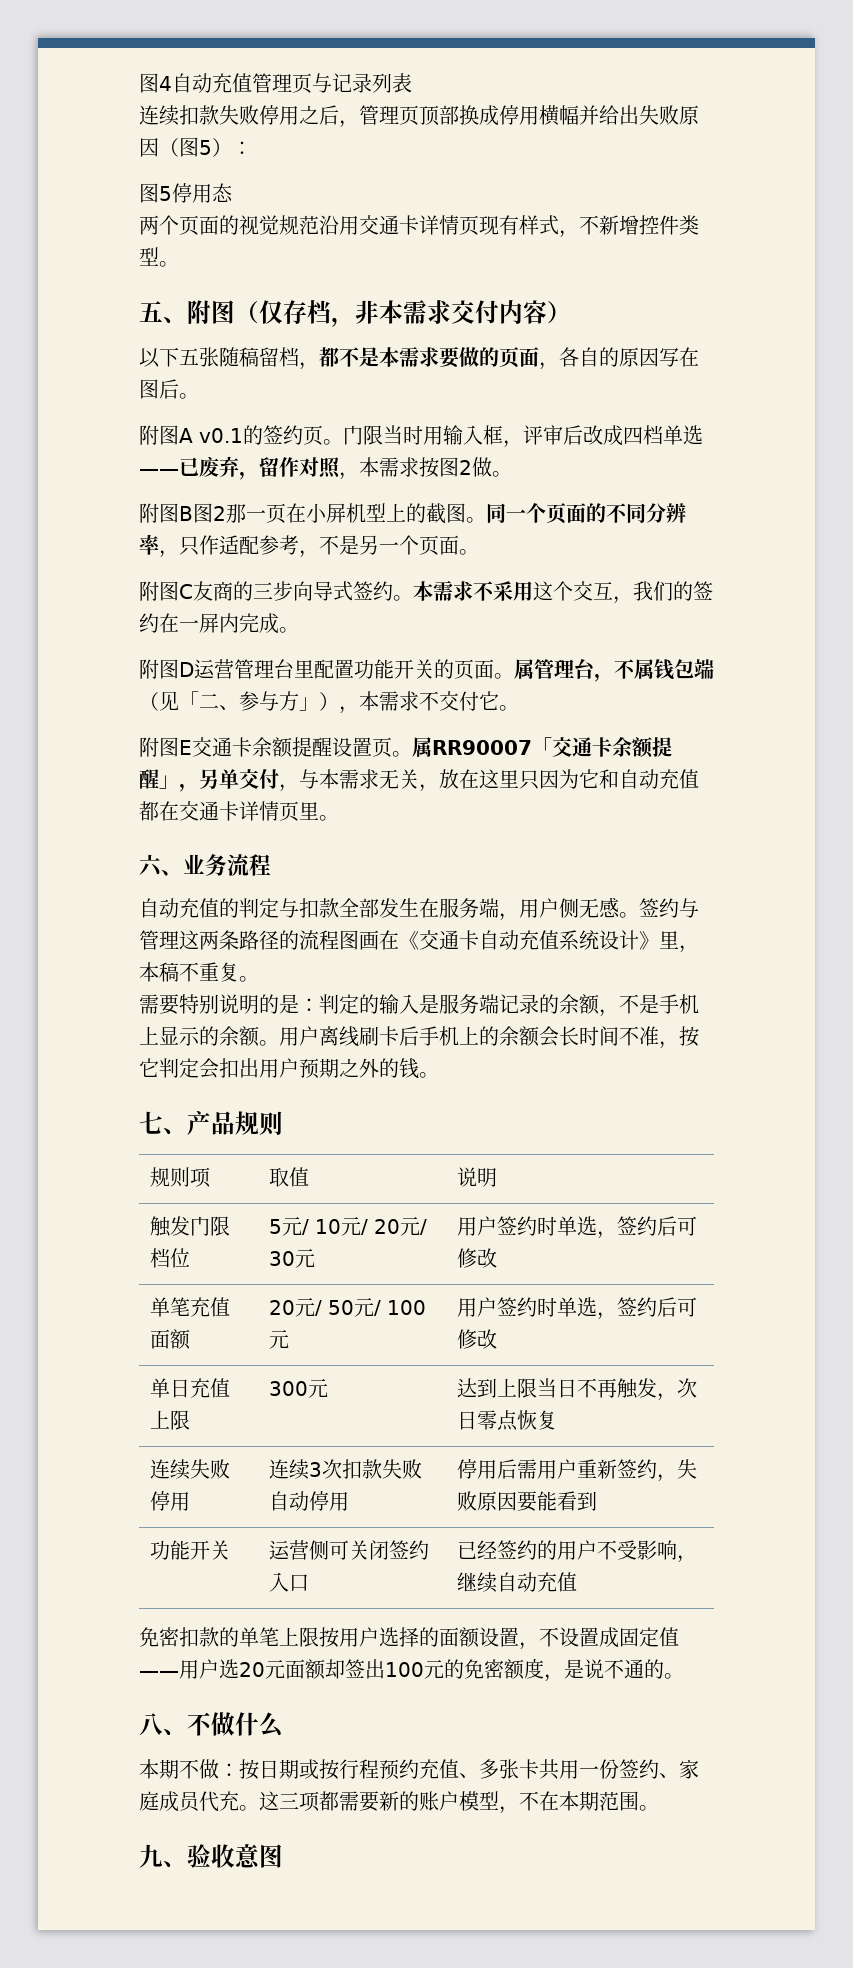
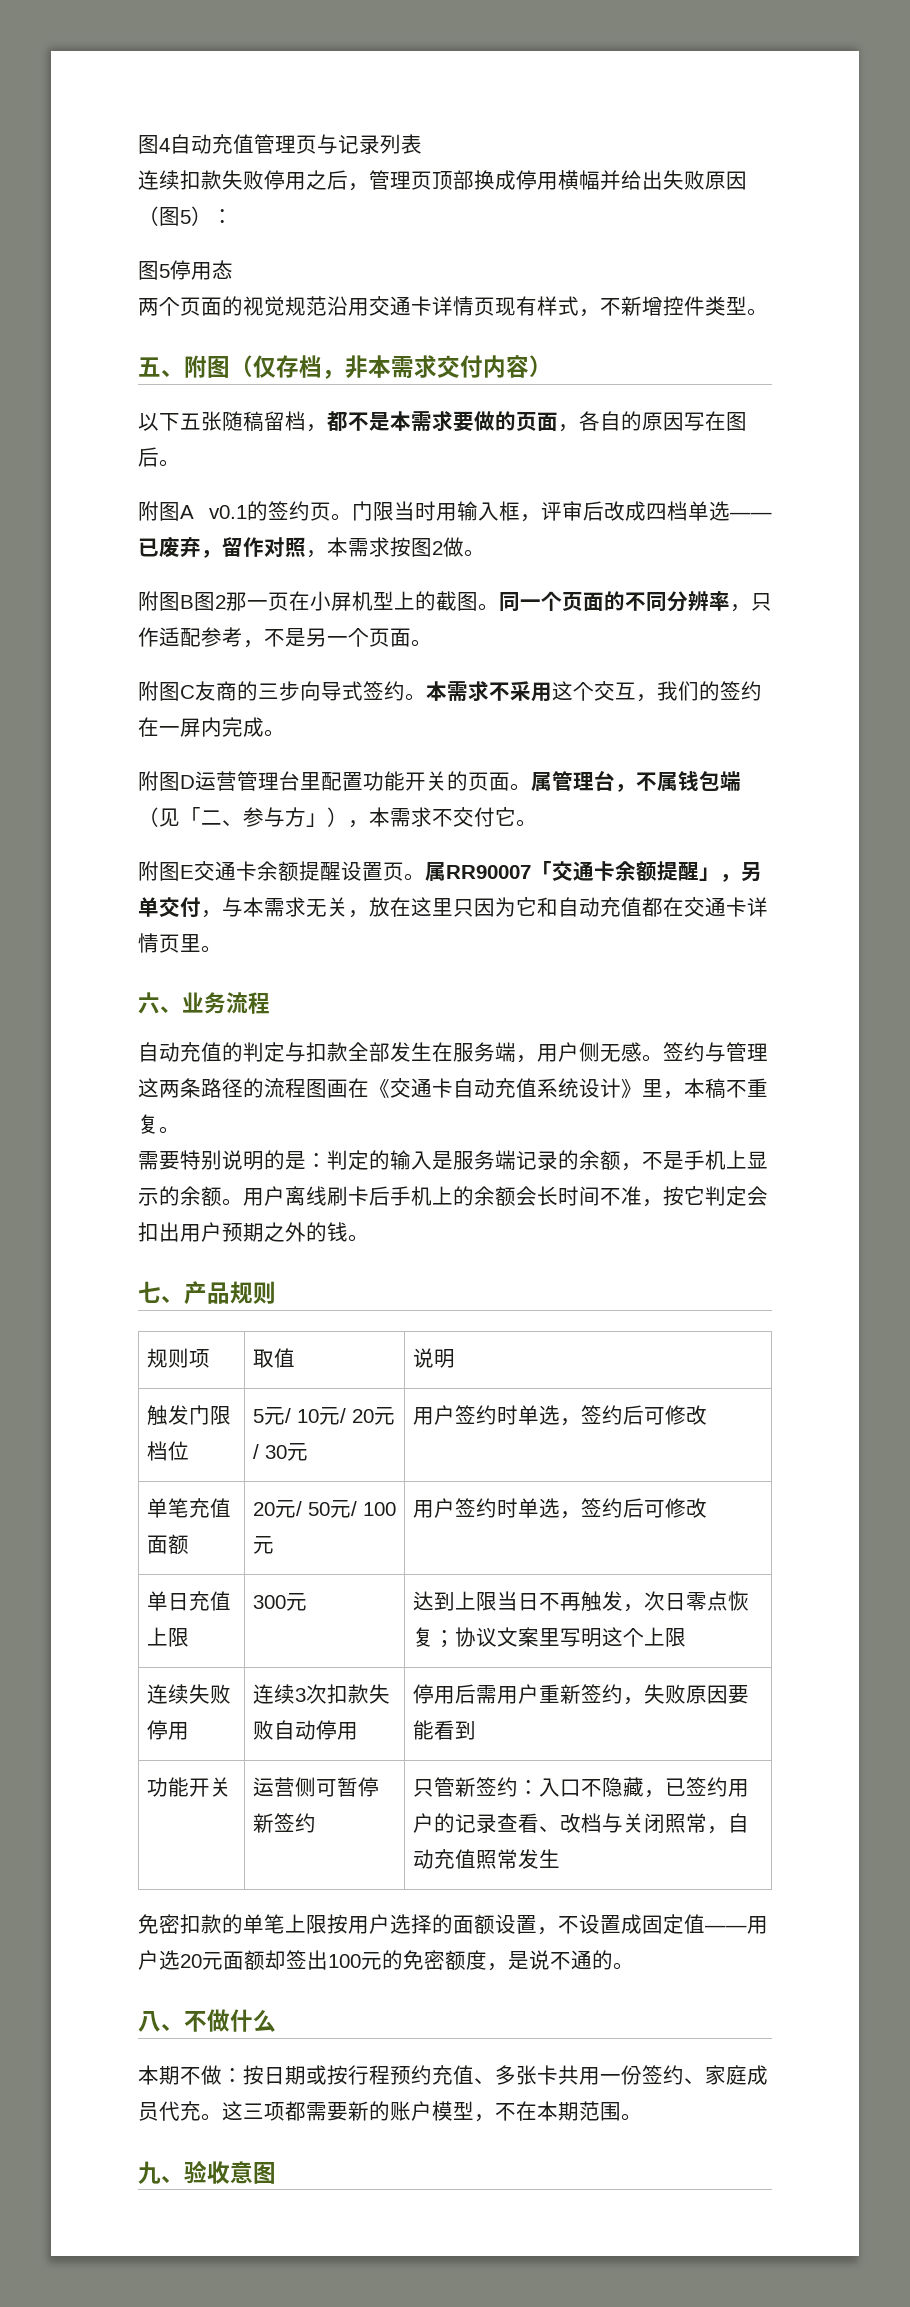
(558, 1420) none -> [433,1627,686,1648] ；协议文案里写明这个上限
[349,1540,430,1560] [269,1572,310,1592] [457,1540,698,1563] [457,1572,578,1593] 关闭签约入口 | 已经签约的用户不受影响，继续自动充值 -> [336,1777,379,1797] [252,1813,316,1833] [412,1777,749,1798] [412,1813,749,1834] [412,1849,560,1869] 暂停新签约 | 只管新签约：入口不隐藏，已签约用户的记录查看、改档与关闭照常，自动充值照常发生

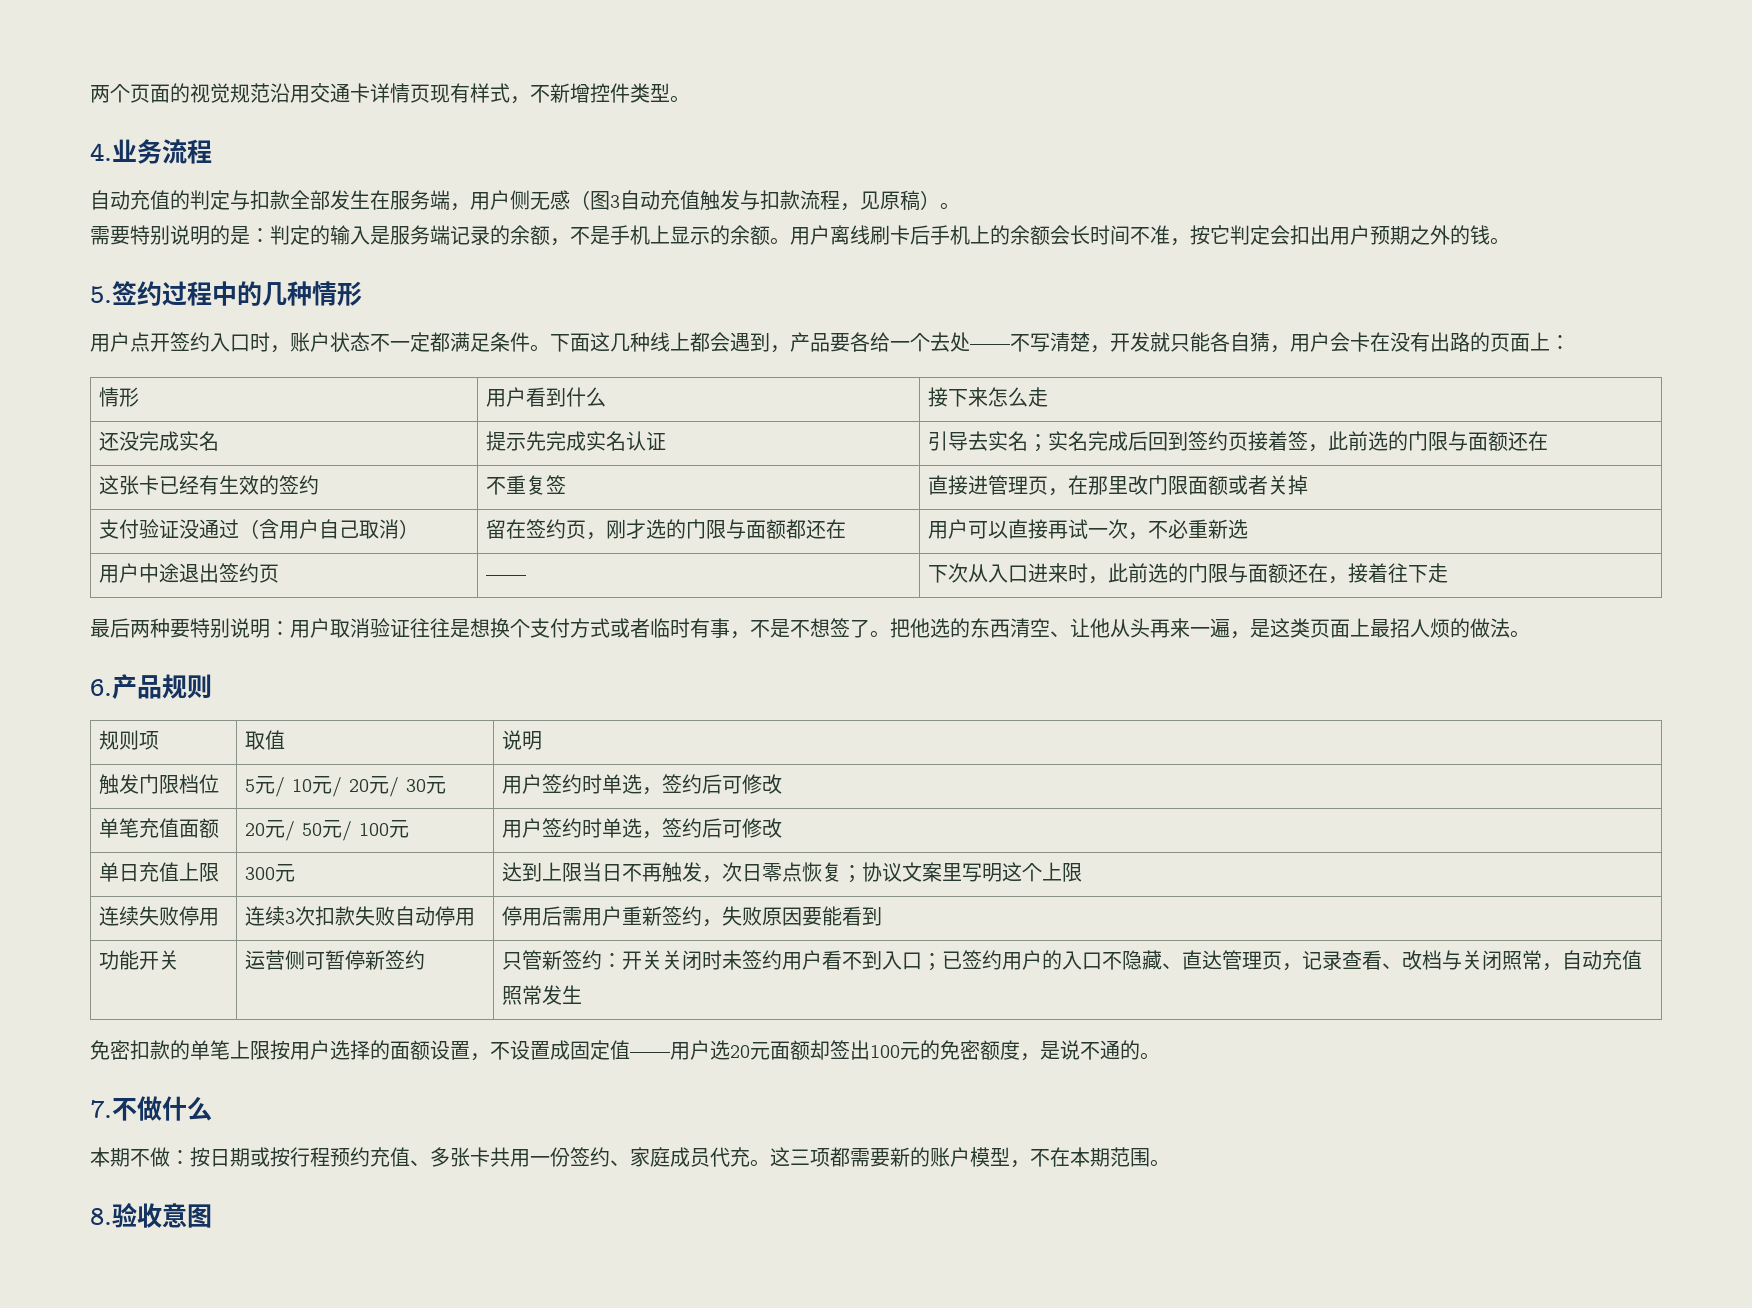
[138,134,422,154] [138,170,747,191] [138,206,233,226] [138,260,233,280] 图4自动充值管理页与记录列表 // 连续扣款失败停用之后，管理页顶部换成停用横幅并给出失败原因（图5）： // 图5停用态 // -> (90, 94) none
[138,355,552,379] [138,411,747,432] [138,447,180,467] [138,501,772,522] [138,537,485,558] [138,591,772,612] [138,627,432,648] [138,681,762,702] [138,717,285,737] [138,771,741,792] [138,807,537,828] [138,861,762,882] [138,897,768,918] [138,933,222,953] [138,992,182,1014] 五、附图（仅存档，非本需求交付内容） // 以下五张随稿留档，都不是本需求要做的页面，各自的原因写在图后。 // 附图A v0.1的签约页。门限当时用输入框，评审后改成四档单选——已废弃，留作对照，本需求按图2做。 // 附图B图2那一页在小屏机型上的截图。同一个页面的不同分辨率，只作适配参考，不是另一个页面。 // 附图C友商的三步向导式签约。本需求不采用这个交互，我们的签约在一屏内完成。 // 附图D运营管理台里配置功能开关的页面。属管理台，不属钱包端（见「二、参与方」），本需求不交付它。 // 附图E交通卡余额提醒设置页。属RR90007「交通卡余额提醒」，另单交付，与本需求无关，放在这里只因为它和自动充值都在交通卡详情页里。 // 六、 -> [90,143,112,161] 4.
[642,1042,768,1062] [138,1078,768,1099] [138,1114,159,1134] 。签约与管理这两条路径的流程图画在《交通卡自动充值系统设计》里，本稿不重复 -> [570,190,940,211] （图3自动充值触发与扣款流程，见原稿）
[138,1281,184,1303] 七、 -> [90,281,362,306] [90,332,1570,353] [99,387,140,407] [486,387,607,407] [928,387,1049,407] [99,431,220,451] [486,431,667,451] [928,431,1549,452] [99,475,320,495] [486,475,567,495] [928,475,1309,496] [99,519,420,539] [486,519,847,540] [928,519,1249,540] [99,563,280,583] [486,575,527,581] [928,563,1449,584] [90,618,1530,639] [90,679,112,696] 5.签约过程中的几种情形 // 用户点开签约入口时，账户状态不一定都满足条件。下面这几种线上都会遇到，产品要各给一个去处——不写清楚，开发就只能各自猜，用户会卡在没有出路的页面上： // 情形 | 用户看到什么 | 接下来怎么走 // 还没完成实名 | 提示先完成实名认证 | 引导去实名；实名完成后回到签约页接着签，此前选的门限与面额还在 // 这张卡已经有生效的签约 | 不重复签 | 直接进管理页，在那里改门限面额或者关掉 // 支付验证没通过（含用户自己取消） | 留在签约页，刚才选的门限与面额都还在 | 用户可以直接再试一次，不必重新选 // 用户中途退出签约页 | —— | 下次从入口进来时，此前选的门限与面额还在，接着往下走 // 最后两种要特别说明：用户取消验证往往是想换个支付方式或者临时有事，不是不想签了。把他选的东西清空、让他从头再来一遍，是这类页面上最招人烦的做法。 // 6.
[538,1777,749,1798] [412,1813,455,1833] 入口不隐藏，已签约用户的 -> [622,950,1303,971] 开关关闭时未签约用户看不到入口；已签约用户的入口不隐藏、直达管理页，
[138,2011,184,2032] 八、 -> [90,1100,112,1118] 7.
[138,2161,184,2184] 九、 -> [90,1208,112,1225] 8.

